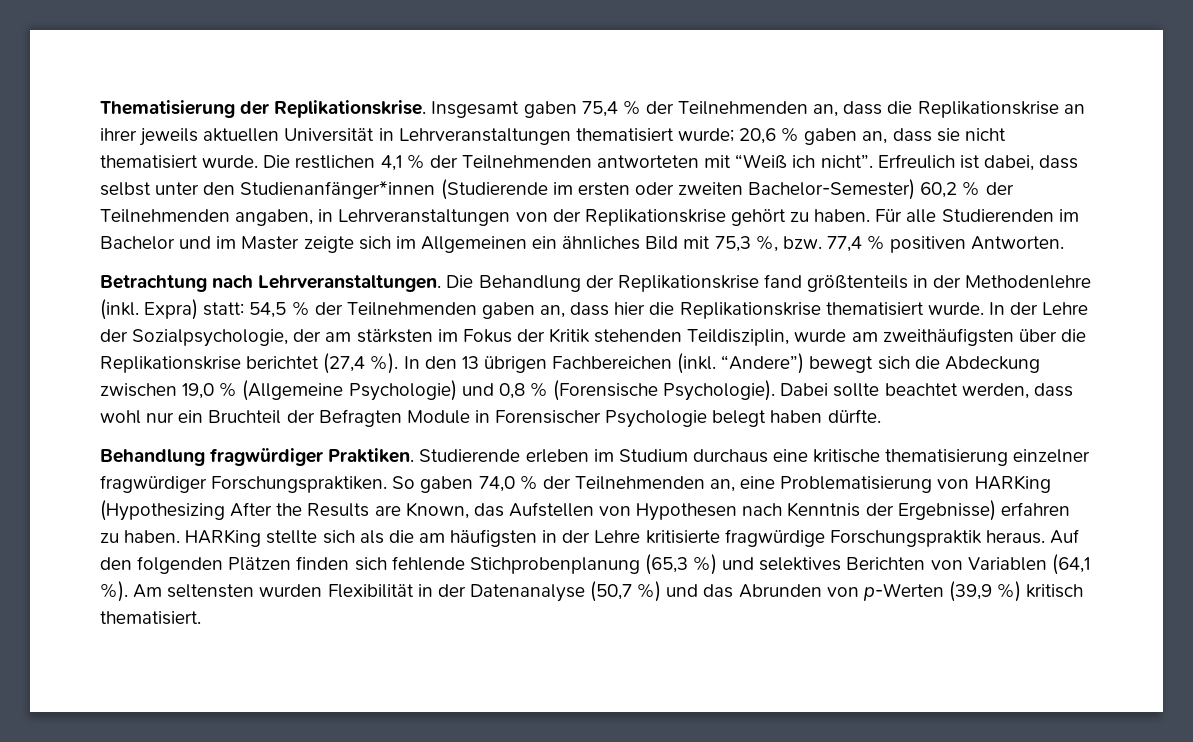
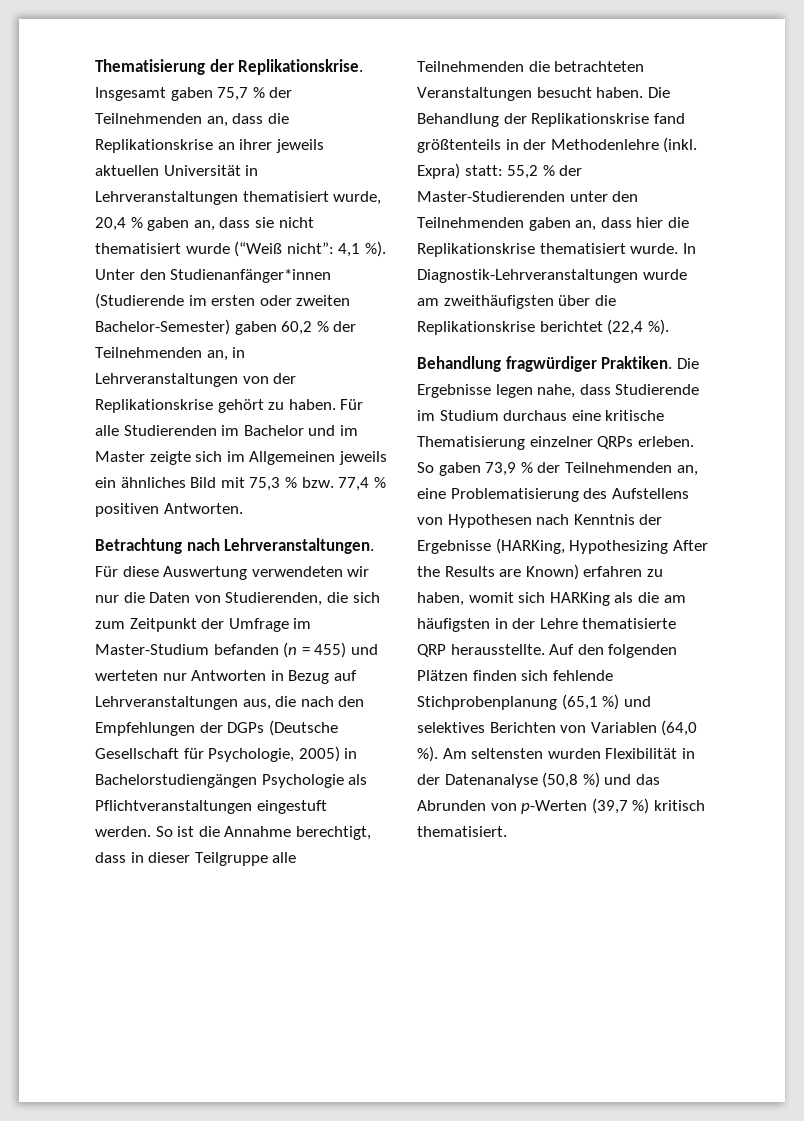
[581,101,618,117] 75,4 -> [217,87,249,101] 75,7
[677,128,777,144] wurde; 20,6 -> [333,191,382,205] [95,217,126,231] wurde, 20,4
[202,154,1079,171] [100,182,200,196] wurde. Die restlichen 4,1 % der Teilnehmenden antworteten mit “Weiß ich nicht”. Erfreulich ist dabei, dass selbst unter -> [185,241,386,257] [95,269,135,280] wurde (“Weiß nicht”: 4,1 %). Unter
(916, 189) none -> [234,321,277,335] gaben
[235,209,314,226] angaben, -> [206,350,228,361] an,
(527, 244) none -> [338,451,387,465] jeweils
[755,235,778,252] %, -> [284,477,297,488] %
(442, 283) none -> [95,566,370,580] [95,592,380,606] [95,618,312,632] [95,642,378,658] [95,670,357,684] [95,696,365,710] [95,720,338,736] [95,746,358,762] [95,774,368,788] [95,800,327,814] [95,826,371,840] [95,852,297,866] [417,61,645,72] [417,87,644,101] Für diese Auswertung verwendeten wir nur die Daten von Studierenden, die sich zum Zeitpunkt der Umfrage im Master-Studium befanden (n = 455) und werteten nur Antworten in Bezug auf Lehrveranstaltungen aus, die nach den Empfehlungen der DGPs (Deutsche Gesellschaft für Psychologie, 2005) in Bachelorstudiengängen Psychologie als Pflichtveranstaltungen eingestuft werden. So ist die Annahme berechtigt, dass in dieser Teilgruppe alle Teilnehmenden die betrachteten Veranstaltungen besucht haben.
[249,301,343,318] 54,5 % der -> [507,165,583,179] [417,191,639,202] 55,2 % der Master-Studierenden unter den
[1010,302,1089,315] [100,328,790,347] der Lehre der Sozialpsychologie, der am stärksten im Fokus der Kritik stehenden Teildisziplin, -> [417,269,638,283] Diagnostik-Lehrveranstaltungen
[323,353,1040,374] [100,380,1073,401] [100,409,881,428] [100,448,589,466] (27,4 %). In den 13 übrigen Fachbereichen (inkl. “Andere”) bewegt sich die Abdeckung zwischen 19,0 % (Allgemeine Psychologie) und 0,8 % (Forensische Psychologie). Dabei sollte beachtet werden, dass wohl nur ein Bruchteil der Befragten Module in Forensischer Psychologie belegt haben dürfte. // Behandlung fragwürdiger Praktiken. Studierende erleben -> [607,319,669,335] [417,356,699,372] [417,384,700,398] (22,4 %). // Behandlung fragwürdiger Praktiken. Die Ergebnisse legen nahe, dass Studierende
[885,449,1091,466] [100,475,388,493] thematisierung einzelner fragwürdiger Forschungspraktiken. -> [417,436,694,450] Thematisierung einzelner QRPs erleben.
[478,476,515,492] 74,0 -> [485,462,517,476] 73,9
[937,475,1051,493] [100,500,594,521] von HARKing (Hypothesizing After the Results are Known, das Aufstellen -> [583,488,689,499] des Aufstellens
[897,500,1070,521] [100,529,355,547] Ergebnisse) erfahren zu haben. HARKing stellte sich -> [417,538,708,554] [417,564,663,580] [417,592,610,606] Ergebnisse (HARKing, Hypothesizing After the Results are Known) erfahren zu haben, womit sich HARKing
[645,529,1045,547] kritisierte fragwürdige Forschungspraktik heraus. -> [582,618,677,629] [417,644,545,657] thematisierte QRP herausstellte.
[644,554,688,575] (65,3 -> [561,694,598,710] (65,1
[1051,554,1090,575] (64,1 -> [661,720,698,736] (64,0
[590,581,633,602] (50,7 -> [542,772,579,788] (50,8
[948,581,992,602] (39,9 -> [591,798,628,814] (39,7

